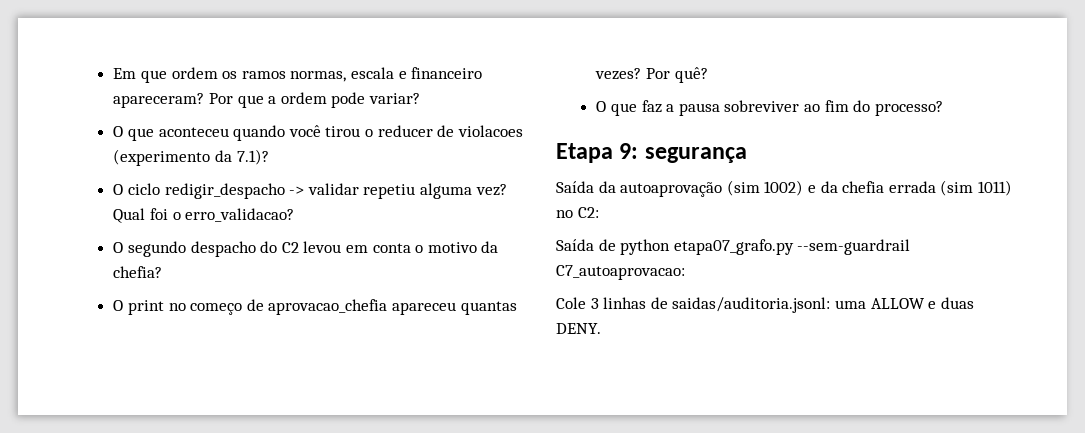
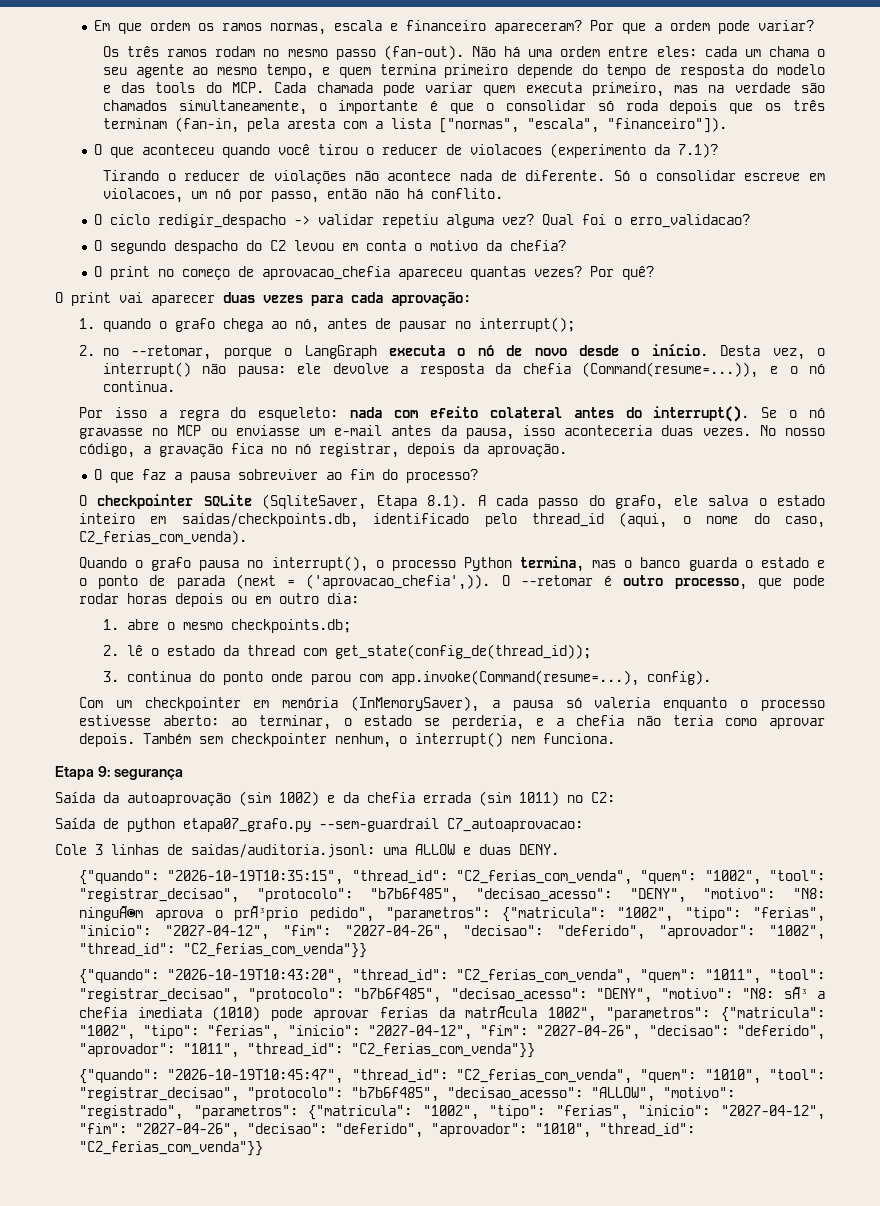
(420, 98) none -> [102,45,825,60] [102,64,826,79] [102,82,825,97] [102,100,825,115] [102,117,727,133] // Os três ramos rodam no mesmo passo (fan-out). Não há uma ordem entre eles: cada um chama o seu agente ao mesmo tempo, e quem termina primeiro depende do tempo de resposta do modelo e das tools do MCP. Cada chamada pode variar quem executa primeiro, mas na verdade são chamados simultaneamente, o importante é que o consolidar só roda depois que os três terminam (fan-in, pela aresta com a lista ["normas", "escala", "financeiro"]).
(269, 157) none -> [102,170,826,184] [102,188,503,203] // Tirando o reducer de violações não acontece nada de diferente. Só o consolidar escreve em violacoes, um nó por passo, então não há conflito.
(708, 75) none -> [55,291,471,307] [78,317,575,333] [78,343,826,360] [102,362,826,378] [102,381,175,392] [78,406,825,422] [78,425,825,440] [78,443,567,458] // O print vai aparecer duas vezes para cada aprovação: // 1. quando o grafo chega ao nó, antes de pausar no interrupt(); // 2. no --retomar, porque o LangGraph executa o nó de novo desde o início. Desta vez, o interrupt() não pausa: ele devolve a resposta da chefia (Command(resume=...)), e o nó continua. // Por isso a regra do esqueleto: nada com efeito colateral antes do interrupt(). Se o nó gravasse no MCP ou enviasse um e-mail antes da pausa, isso aconteceria duas vezes. No nosso código, a gravação fica no nó registrar, depois da aprovação.
(943, 108) none -> [78,494,825,510] [78,512,825,528] [78,530,247,545] [78,556,826,572] [78,574,825,590] [78,593,359,607] [102,619,351,633] [102,644,591,659] [102,670,711,686] [78,696,826,712] [78,715,825,730] [78,732,615,748] // O checkpointer SQLite (SqliteSaver, Etapa 8.1). A cada passo do grafo, ele salva o estado inteiro em saidas/checkpoints.db, identificado pelo thread_id (aqui, o nome do caso, C2_ferias_com_venda). // Quando o grafo pausa no interrupt(), o processo Python termina, mas o banco guarda o estado e o ponto de parada (next = ('aprovacao_chefia',)). O --retomar é outro processo, que pode rodar horas depois ou em outro dia: // 1. abre o mesmo checkpoints.db; // 2. lê o estado da thread com get_state(config_de(thread_id)); // 3. continua do ponto onde parou com app.invoke(Command(resume=...), config). // Com um checkpointer em memória (InMemorySaver), a pausa só valeria enquanto o processo estivesse aberto: ao terminar, o estado se perderia, e a chefia não teria como aprovar depois. Também sem checkpointer nenhum, o interrupt() nem funciona.
(601, 328) none -> [78,870,825,885] [78,888,825,903] [78,905,825,922] [78,925,825,940] [78,943,367,958] [78,969,825,984] [78,986,825,1003] [78,1005,825,1022] [78,1025,825,1040] [78,1043,535,1058] [78,1069,825,1084] [78,1087,735,1102] [78,1105,825,1120] [78,1123,695,1138] [78,1141,263,1156] // {"quando": "2026-10-19T10:35:15", "thread_id": "C2_ferias_com_venda", "quem": "1002", "tool": "registrar_decisao", "protocolo": "b7b6f485", "decisao_acesso": "DENY", "motivo": "N8: ninguÃ©m aprova o prÃ³prio pedido", "parametros": {"matricula": "1002", "tipo": "ferias", "inicio": "2027-04-12", "fim": "2027-04-26", "decisao": "deferido", "aprovador": "1002", "thread_id": "C2_ferias_com_venda"}} // {"quando": "2026-10-19T10:43:20", "thread_id": "C2_ferias_com_venda", "quem": "1011", "tool": "registrar_decisao", "protocolo": "b7b6f485", "decisao_acesso": "DENY", "motivo": "N8: sÃ³ a chefia imediata (1010) pode aprovar ferias da matrÃcula 1002", "parametros": {"matricula": "1002", "tipo": "ferias", "inicio": "2027-04-12", "fim": "2027-04-26", "decisao": "deferido", "aprovador": "1011", "thread_id": "C2_ferias_com_venda"}} // {"quando": "2026-10-19T10:45:47", "thread_id": "C2_ferias_com_venda", "quem": "1010", "tool": "registrar_decisao", "protocolo": "b7b6f485", "decisao_acesso": "ALLOW", "motivo": "registrado", "parametros": {"matricula": "1002", "tipo": "ferias", "inicio": "2027-04-12", "fim": "2027-04-26", "decisao": "deferido", "aprovador": "1010", "thread_id": "C2_ferias_com_venda"}}

